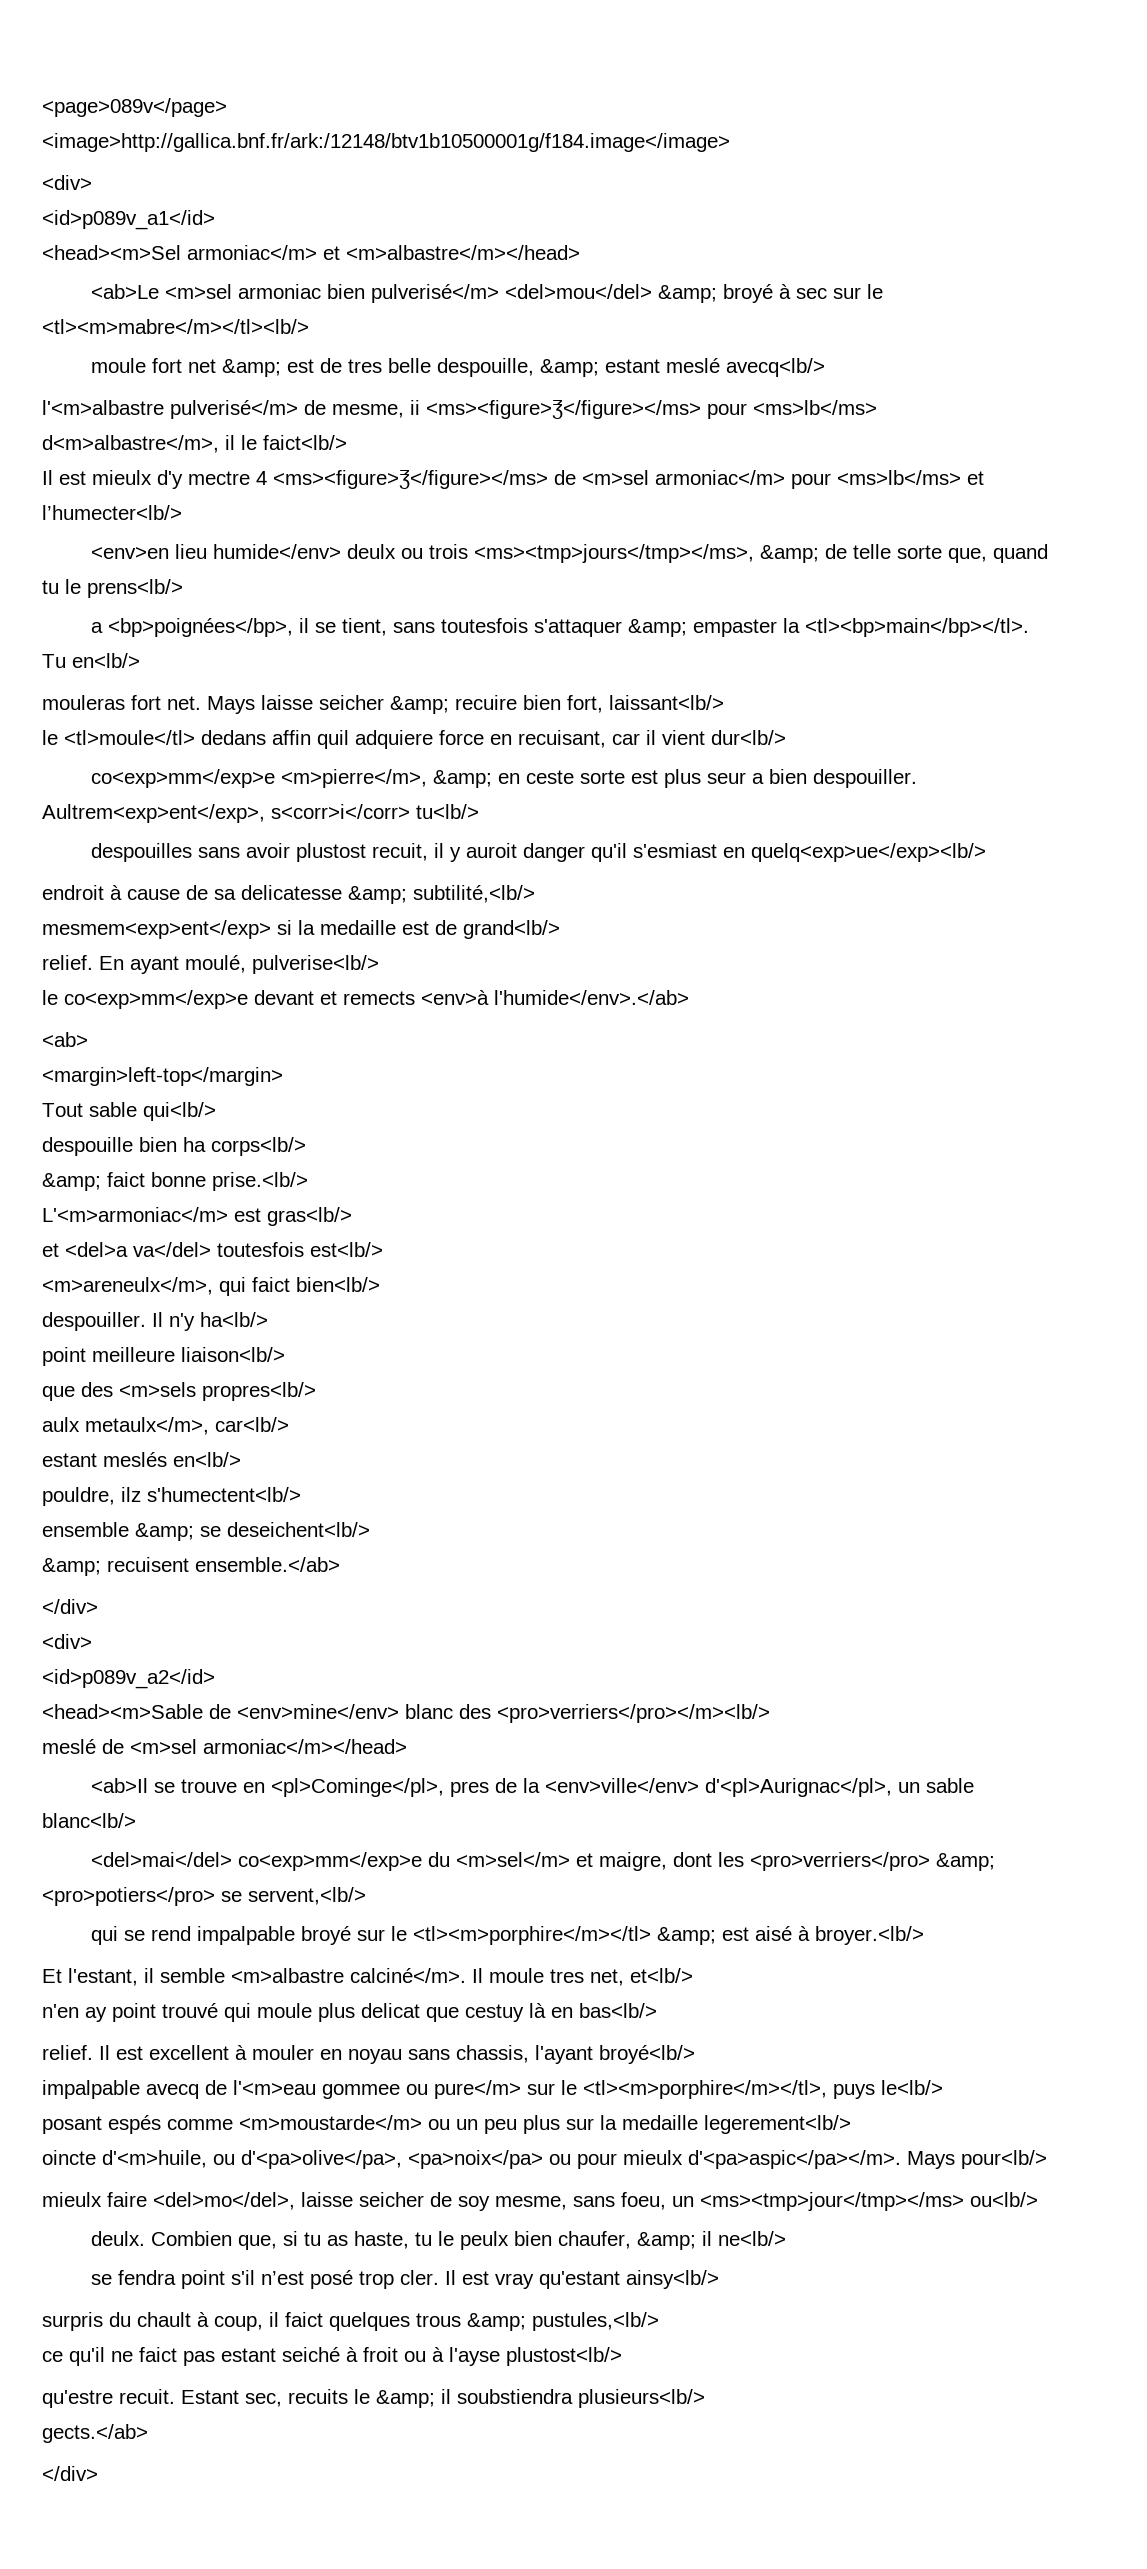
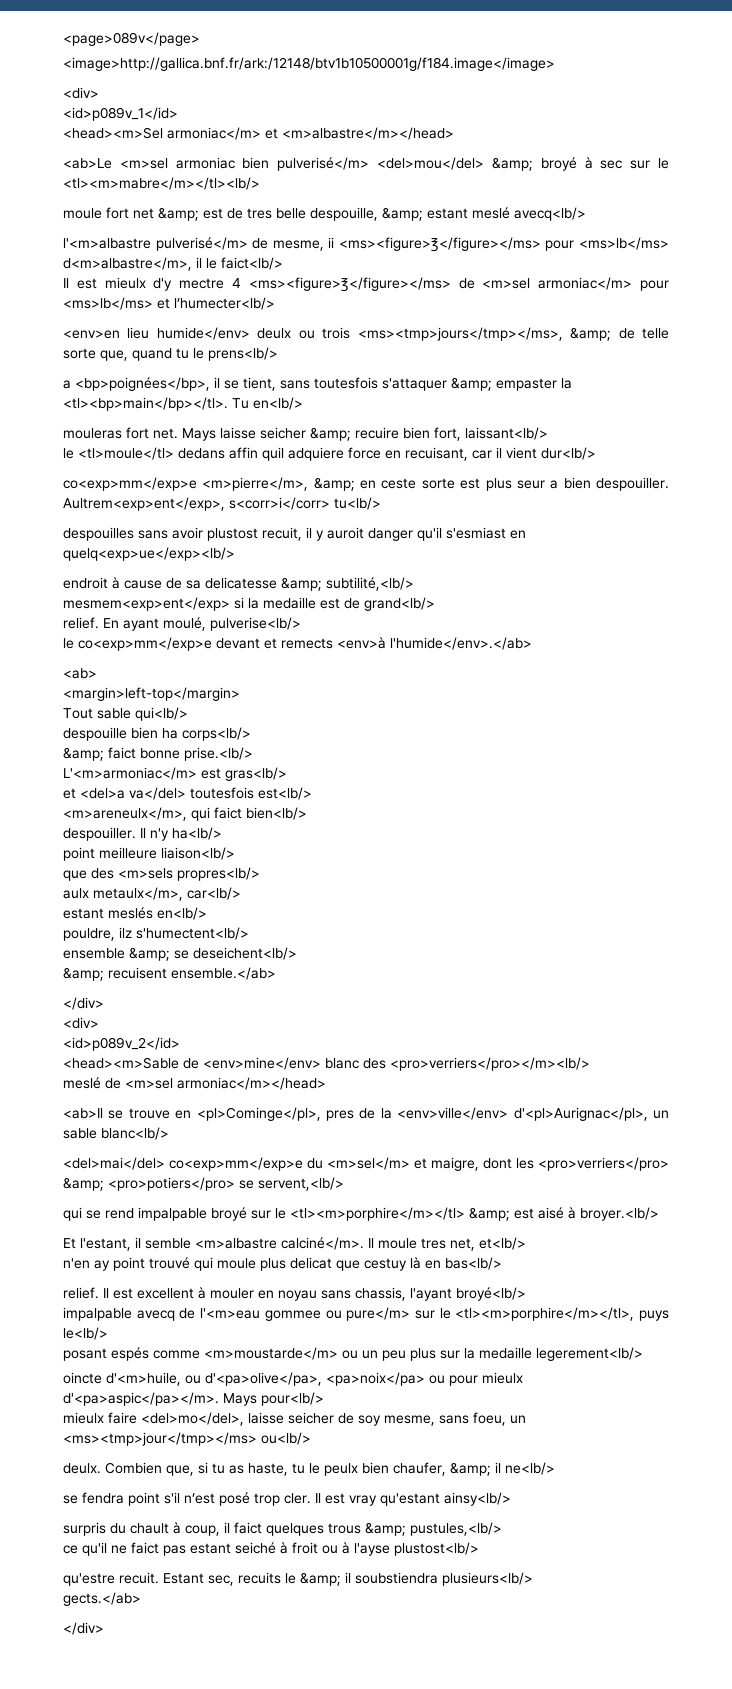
[42,210,215,230] <id>p089v_a1</id> -> [63,107,178,121] <id>p089v_1</id>
[42,1669,215,1689] <id>p089v_a2</id> -> [63,1037,180,1051] <id>p089v_2</id>

